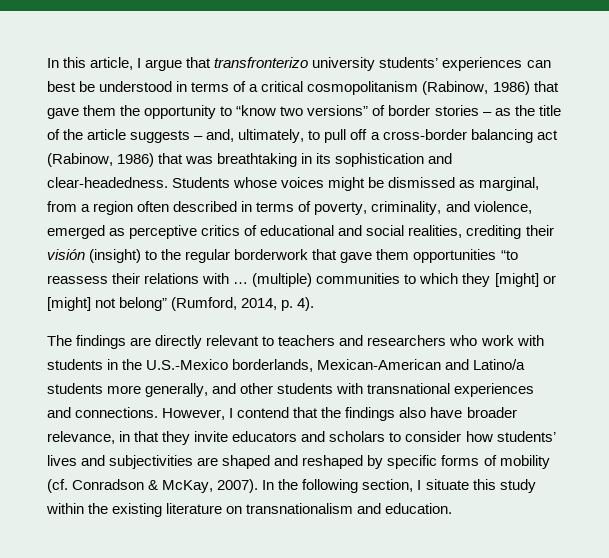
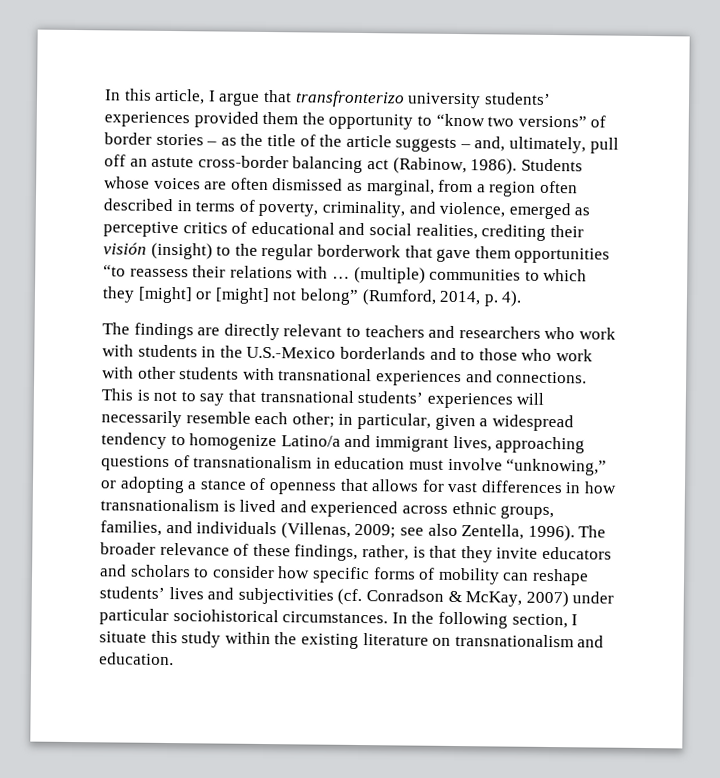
[526,60,551,68] [47,81,559,95] [47,108,79,119] can best be understood in terms of a critical cosmopolitanism (Rabinow, 1986) that gave -> [193,111,259,128] provided
[308,130,321,140] to -> (587, 145) none
[370,132,380,140] a -> [129,156,195,168] an astute
[117,153,453,167] [47,177,168,188] 1986) that was breathtaking in its sophistication and clear-headedness. -> [470,158,518,175] 1986).
[328,177,385,191] might be -> [204,177,269,191] are often
[232,359,526,372] [47,383,237,397] borderlands, Mexican-American and Latino/a students more generally, and -> [339,346,593,362] [102,366,134,379] borderlands and to those who work with
[162,407,517,421] [47,431,131,444] However, I contend that the findings also have broader relevance, in -> [101,388,545,409] [101,410,574,432] [101,432,586,454] [101,455,608,476] [100,476,618,495] [100,498,555,520] [100,520,607,542] [100,542,426,561] This is not to say that transnational students’ experiences will necessarily resemble each other; in particular, given a widespread tendency to homogenize Latino/a and immigrant lives, approaching questions of transnationalism in education must involve “unknowing,” or adopting a stance of openness that allows for vast differences in how transnationalism is lived and experienced across ethnic groups, families, and individuals (Villenas, 2009; see also Zentella, 1996). The broader relevance of these findings, rather, is
[496,431,556,442] [47,455,550,469] [47,479,259,493] students’ lives and subjectivities are shaped and reshaped by specific forms of mobility (cf. Conradson & McKay, 2007). -> [311,566,589,586] [99,586,615,608] [99,608,389,626] specific forms of mobility can reshape students’ lives and subjectivities (cf. Conradson & McKay, 2007) under particular sociohistorical circumstances.

